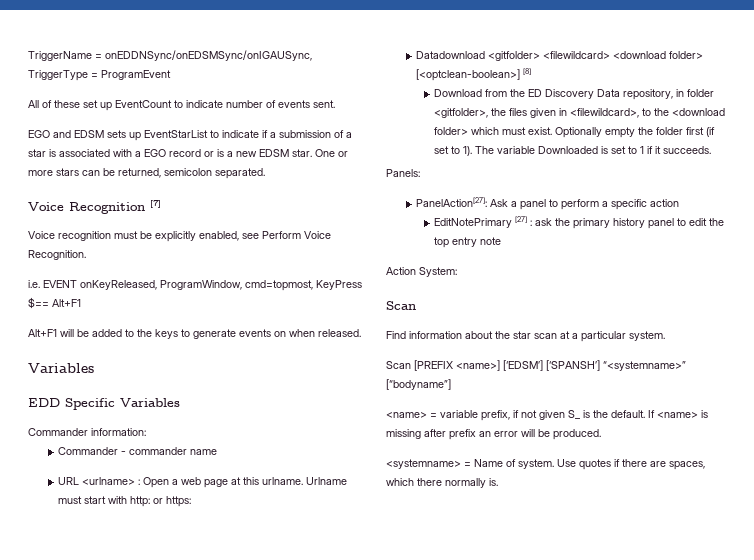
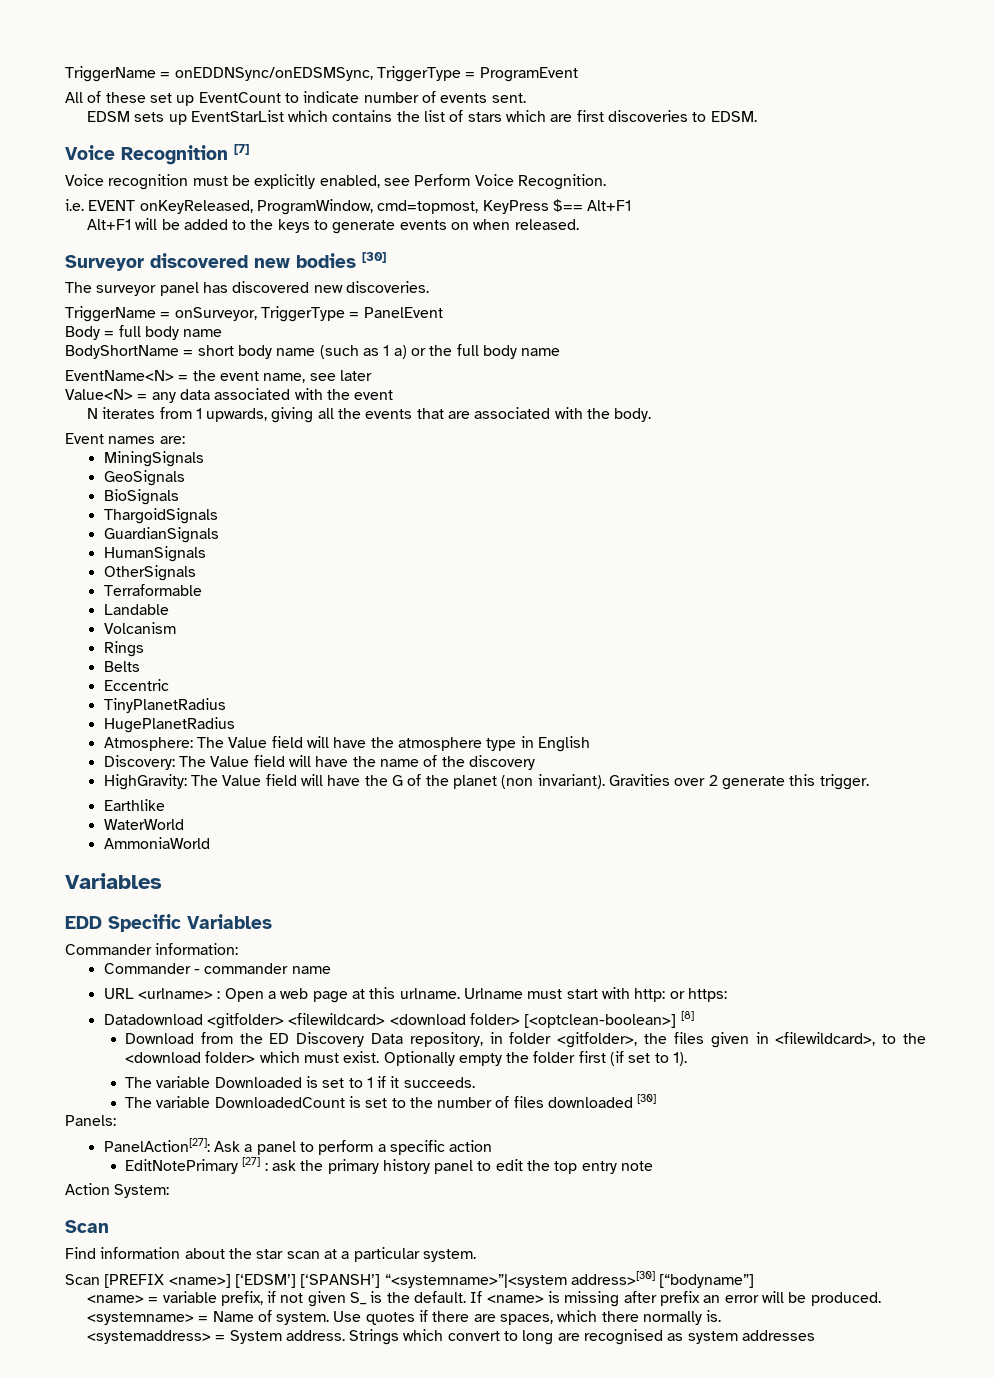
[28,50,312,61] TriggerName = onEDDNSync/onEDSMSync/onIGAUSync, -> [65,66,373,82] TriggerName = onEDDNSync/onEDSMSync,
[28,130,71,138] EGO and -> (526, 98) none
[210,130,352,138] [28,149,348,157] [28,168,265,179] to indicate if a submission of a star is associated with a EGO record or is a new EDSM star. One or more stars can be returned, semicolon separated. -> [288,110,757,122] which contains the list of stars which are first discoveries to EDSM.
(361, 333) none -> [65,252,386,271] [65,281,429,296] [65,306,443,322] [65,325,223,340] [65,344,561,359] [65,370,372,383] [65,388,394,403] [86,407,652,423] [65,433,185,444] [103,451,204,467] [103,470,185,486] [103,489,179,505] [103,508,218,524] [103,527,219,543] [103,546,206,562] [103,565,196,581] [103,584,202,596] [103,604,169,615] [103,622,176,634] [103,641,144,657] [103,661,140,672] [103,679,169,691] [103,698,226,713] [103,717,235,733] [103,736,590,752] [103,755,535,770] [103,774,869,790] [103,799,165,811] [103,819,184,830] [103,837,210,849] // Surveyor discovered new bodies [30] // The surveyor panel has discovered new discoveries. // TriggerName = onSurveyor, TriggerType = PanelEvent // Body = full body name // BodyShortName = short body name (such as 1 a) or the full body name // EventName<N> = the event name, see later // Value<N> = any data associated with the event // N iterates from 1 upwards, giving all the events that are associated with the body. // Event names are: // MiningSignals // GeoSignals // BioSignals // ThargoidSignals // GuardianSignals // HumanSignals // OtherSignals // Terraformable // Landable // Volcanism // Rings // Belts // Eccentric // TinyPlanetRadius // HugePlanetRadius // Atmosphere: The Value field will have the atmosphere type in English // Discovery: The Value field will have the name of the discovery // HighGravity: The Value field will have the G of the planet (non invariant). Gravities over 2 generate this trigger. // Earthlike // WaterWorld // AmmoniaWorld
(473, 151) none -> (688, 1059) //
(712, 150) none -> [124,1094,657,1108] // The variable DownloadedCount is set to the number of files downloaded [30]
[603,361,686,371] “<systemname>” -> [384,1271,655,1288] “<systemname>”|<system address>[30]
(498, 482) none -> [86,1329,816,1345] // <systemaddress> = System address. Strings which convert to long are recognised as system addresses

